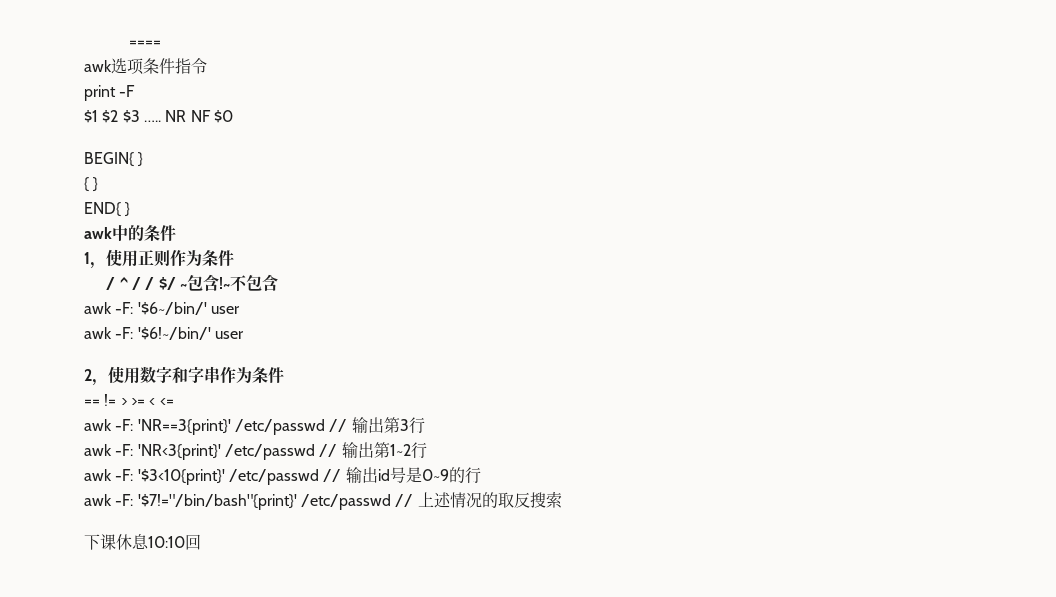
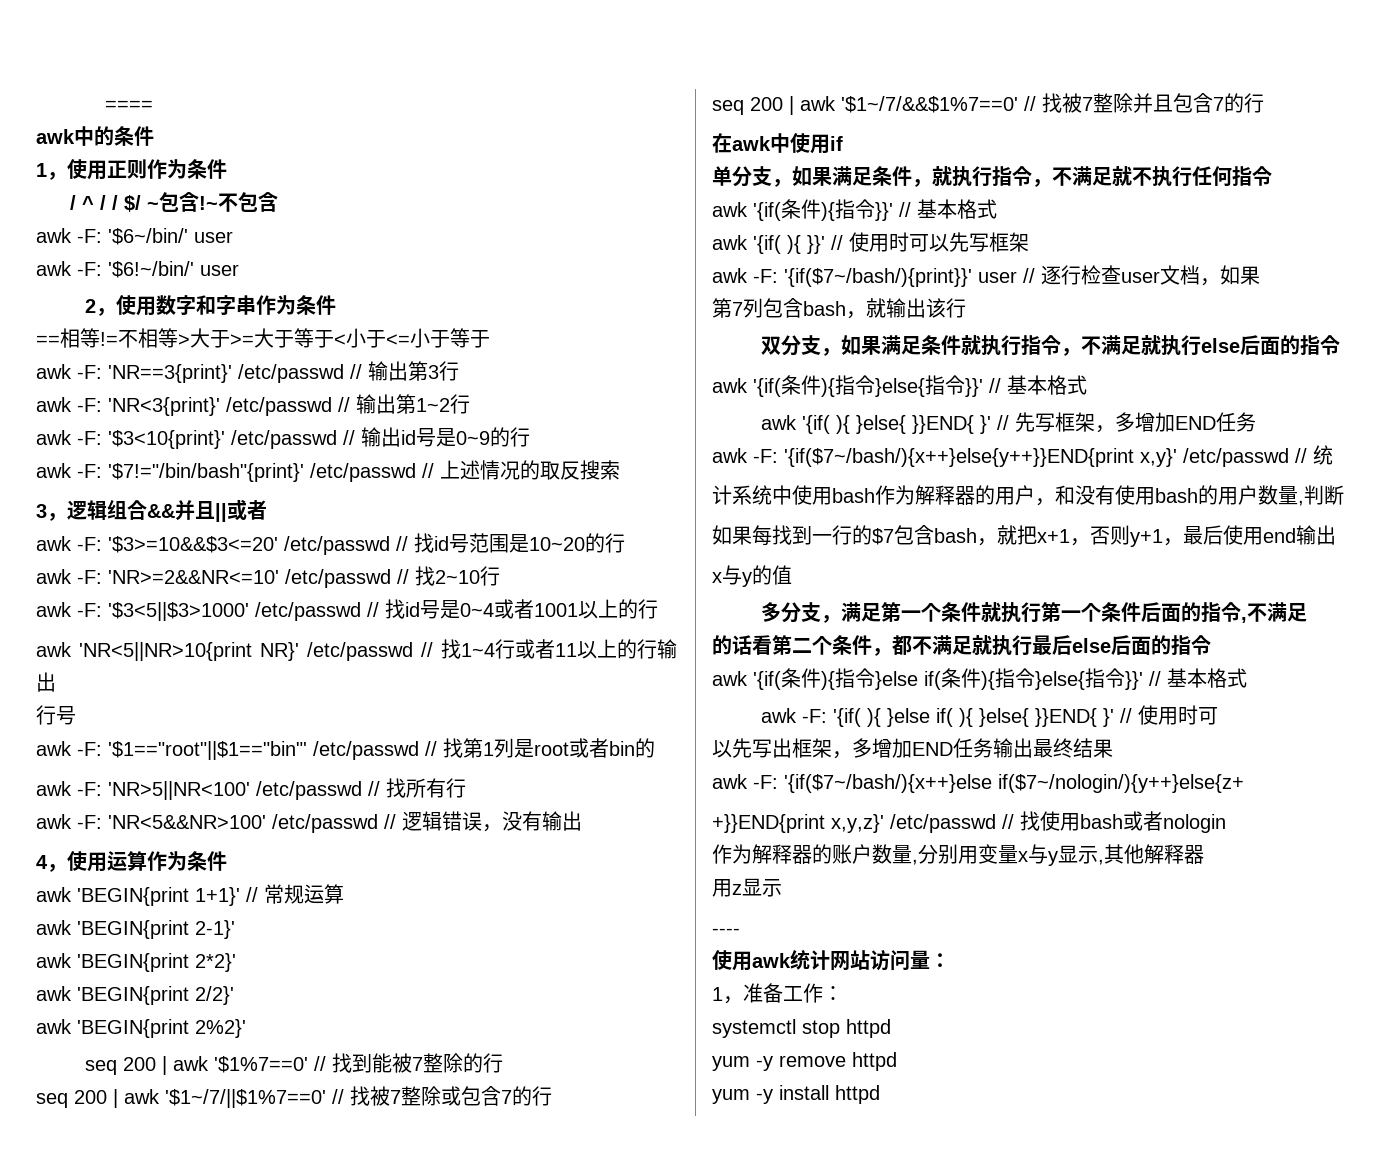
[84,58,207,75] [84,85,136,101] [84,110,233,123] [84,152,144,167] [84,177,99,192] [84,202,131,217] // awk选项条件指令 // print -F // $1 $2 $3 ….. NR NF $0 // BEGIN{ } // { } // END{ } -> (153, 105) none
[104,394,156,406] != > >= < -> [60,328,386,348] 相等!=不相等>大于>=大于等于<小于
(174, 402) none -> [410,328,490,348] 小于等于
[84,534,201,550] 下课休息10:10回 -> [36,499,267,522] [36,533,625,555] [36,566,500,588] [36,599,658,621] [36,639,677,661] [36,672,56,692] [36,705,76,725] [36,738,655,760] [36,778,466,800] [36,811,582,833] [36,851,227,872] [36,884,344,906] [36,920,235,939] [36,953,236,972] [36,986,234,1005] [36,1019,246,1038] [84,1053,503,1075] [36,1086,552,1108] [712,93,1264,115] [712,133,843,154] [712,166,1272,187] [712,199,997,221] [712,232,1029,254] [712,265,1260,287] [712,298,966,319] [760,335,1340,356] [712,375,1087,397] [760,412,1256,434] [712,445,1333,467] [712,485,1344,506] [712,525,1336,547] [712,565,792,587] [760,602,1307,623] [712,635,1211,656] [712,668,1247,690] [760,705,1218,727] [712,738,1113,759] [712,774,1244,793] [712,811,1226,833] [712,844,1204,866] [712,878,782,897] [712,928,740,935] [712,949,950,971] [712,983,843,1004] [712,1019,891,1038] [712,1052,897,1071] [712,1085,880,1104] 3，逻辑组合&&并且||或者 // awk -F: '$3>=10&&$3<=20' /etc/passwd // 找id号范围是10~20的行 // awk -F: 'NR>=2&&NR<=10' /etc/passwd // 找2~10行 // awk -F: '$3<5||$3>1000' /etc/passwd // 找id号是0~4或者1001以上的行 // awk 'NR<5||NR>10{print NR}' /etc/passwd // 找1~4行或者11以上的行输出 // 行号 // awk -F: '$1=="root"||$1=="bin"' /etc/passwd // 找第1列是root或者bin的 // awk -F: 'NR>5||NR<100' /etc/passwd // 找所有行 // awk -F: 'NR<5&&NR>100' /etc/passwd // 逻辑错误，没有输出 // 4，使用运算作为条件 // awk 'BEGIN{print 1+1}' // 常规运算 // awk 'BEGIN{print 2-1}' // awk 'BEGIN{print 2*2}' // awk 'BEGIN{print 2/2}' // awk 'BEGIN{print 2%2}' // seq 200 | awk '$1%7==0' // 找到能被7整除的行 // seq 200 | awk '$1~/7/||$1%7==0' // 找被7整除或包含7的行 // seq 200 | awk '$1~/7/&&$1%7==0' // 找被7整除并且包含7的行 // 在awk中使用if // 单分支，如果满足条件，就执行指令，不满足就不执行任何指令 // awk '{if(条件){指令}}' // 基本格式 // awk '{if( ){ }}' // 使用时可以先写框架 // awk -F: '{if($7~/bash/){print}}' user // 逐行检查user文档，如果 // 第7列包含bash，就输出该行 // 双分支，如果满足条件就执行指令，不满足就执行else后面的指令 // awk '{if(条件){指令}else{指令}}' // 基本格式 // awk '{if( ){ }else{ }}END{ }' // 先写框架，多增加END任务 // awk -F: '{if($7~/bash/){x++}else{y++}}END{print x,y}' /etc/passwd // 统 // 计系统中使用bash作为解释器的用户，和没有使用bash的用户数量,判断 // 如果每找到一行的$7包含bash，就把x+1，否则y+1，最后使用end输出 // x与y的值 // 多分支，满足第一个条件就执行第一个条件后面的指令,不满足 // 的话看第二个条件，都不满足就执行最后else后面的指令 // awk '{if(条件){指令}else if(条件){指令}else{指令}}' // 基本格式 // awk -F: '{if( ){ }else if( ){ }else{ }}END{ }' // 使用时可 // 以先写出框架，多增加END任务输出最终结果 // awk -F: '{if($7~/bash/){x++}else if($7~/nologin/){y++}else{z+ // +}}END{print x,y,z}' /etc/passwd // 找使用bash或者nologin // 作为解释器的账户数量,分别用变量x与y显示,其他解释器 // 用z显示 // ---- // 使用awk统计网站访问量： // 1，准备工作： // systemctl stop httpd // yum -y remove httpd // yum -y install httpd

